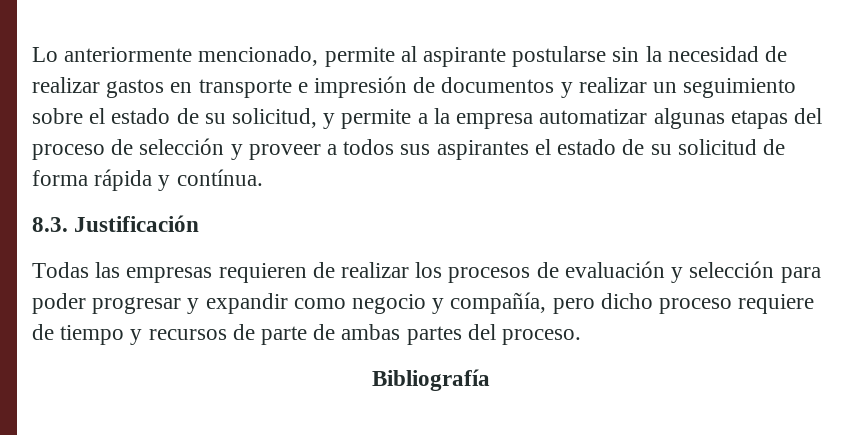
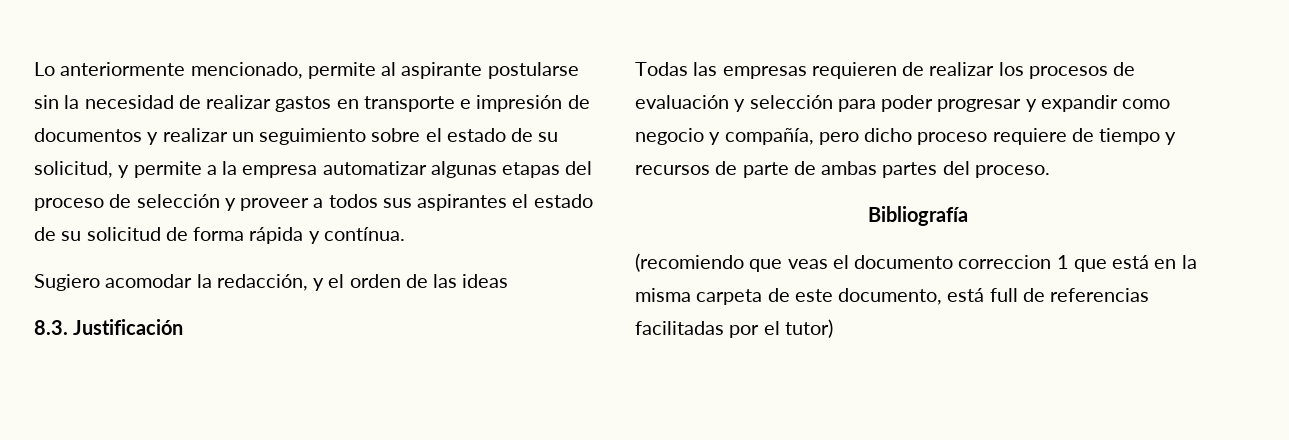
(263, 177) none -> [34,274,509,291] // Sugiero acomodar la redacción, y el orden de las ideas
(490, 380) none -> [635,253,1197,272] [635,288,1150,305] [635,319,833,338] // (recomiendo que veas el documento correccion 1 que está en la misma carpeta de este documento, está full de referencias facilitadas por el tutor)

